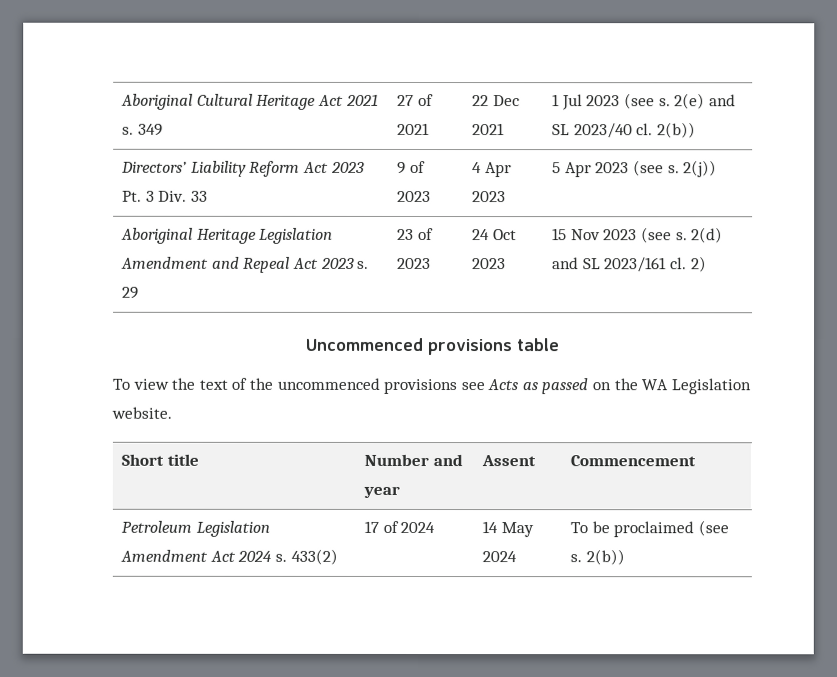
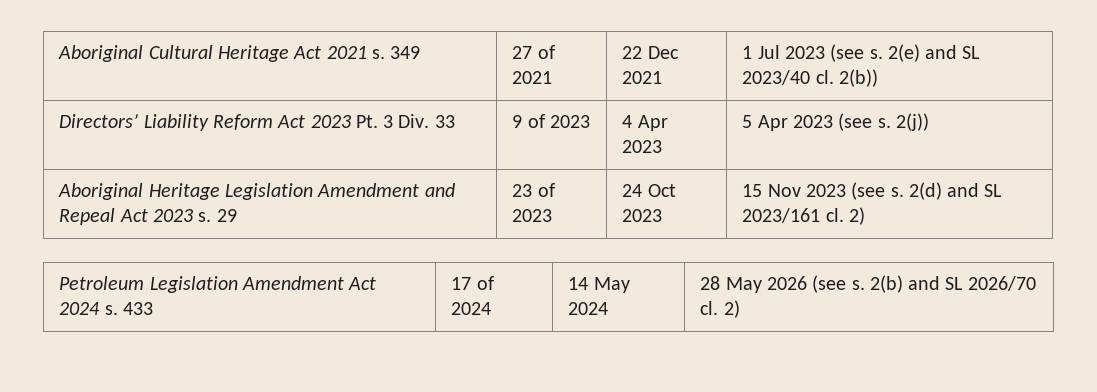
[305,337,560,356] [112,377,751,395] [111,406,172,419] [121,453,199,466] [364,453,463,467] [363,485,401,498] [481,455,537,467] [570,455,697,467] // Uncommenced provisions table // To view the text of the uncommenced provisions see Acts as passed on the WA Legislation website. // Short title | Number and year | Assent | Commencement -> (865, 216) none
[290,548,338,565] 433(2) -> [122,302,153,315] 433
[570,520,729,538] [570,549,625,566] To be proclaimed (see s. 2(b)) -> [700,275,1036,293] [700,300,740,318] 28 May 2026 (see s. 2(b) and SL 2026/70 cl. 2)

